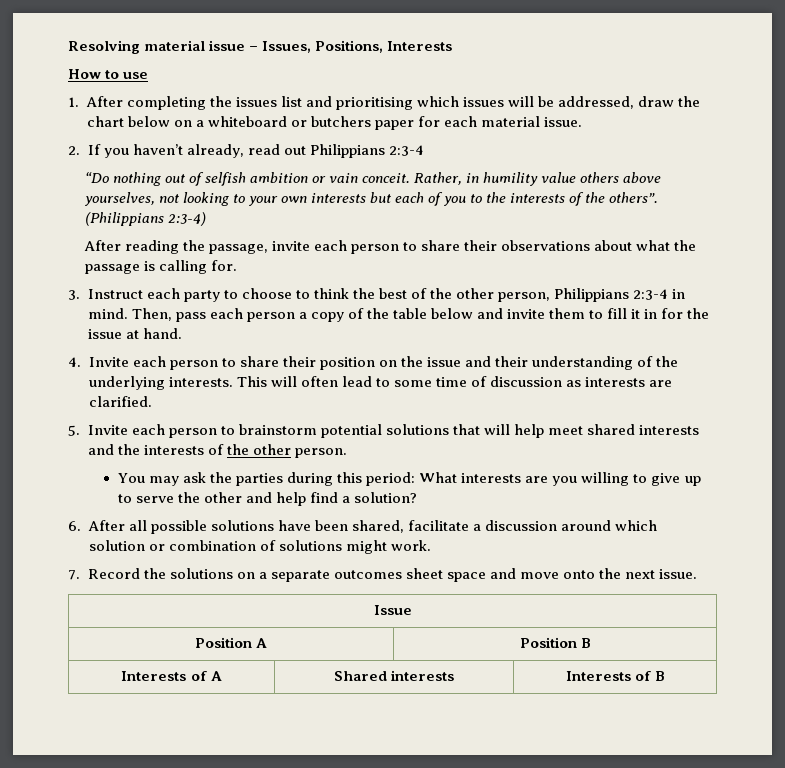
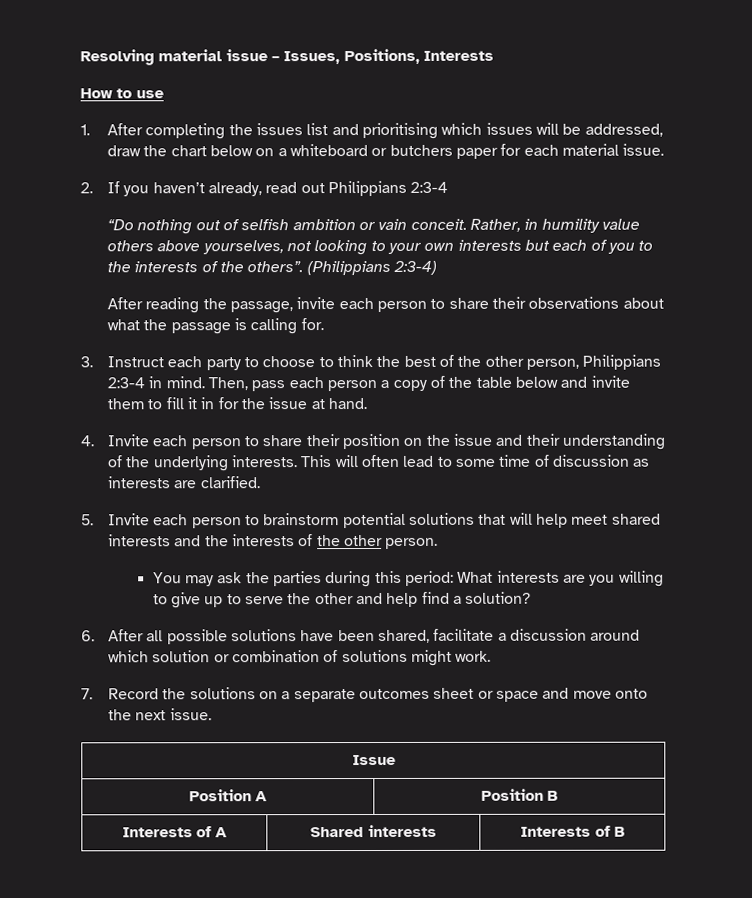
(443, 573) none -> [477,690,494,699] or

